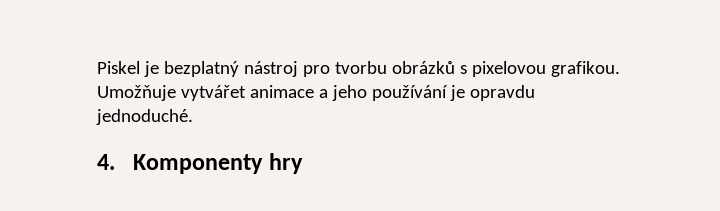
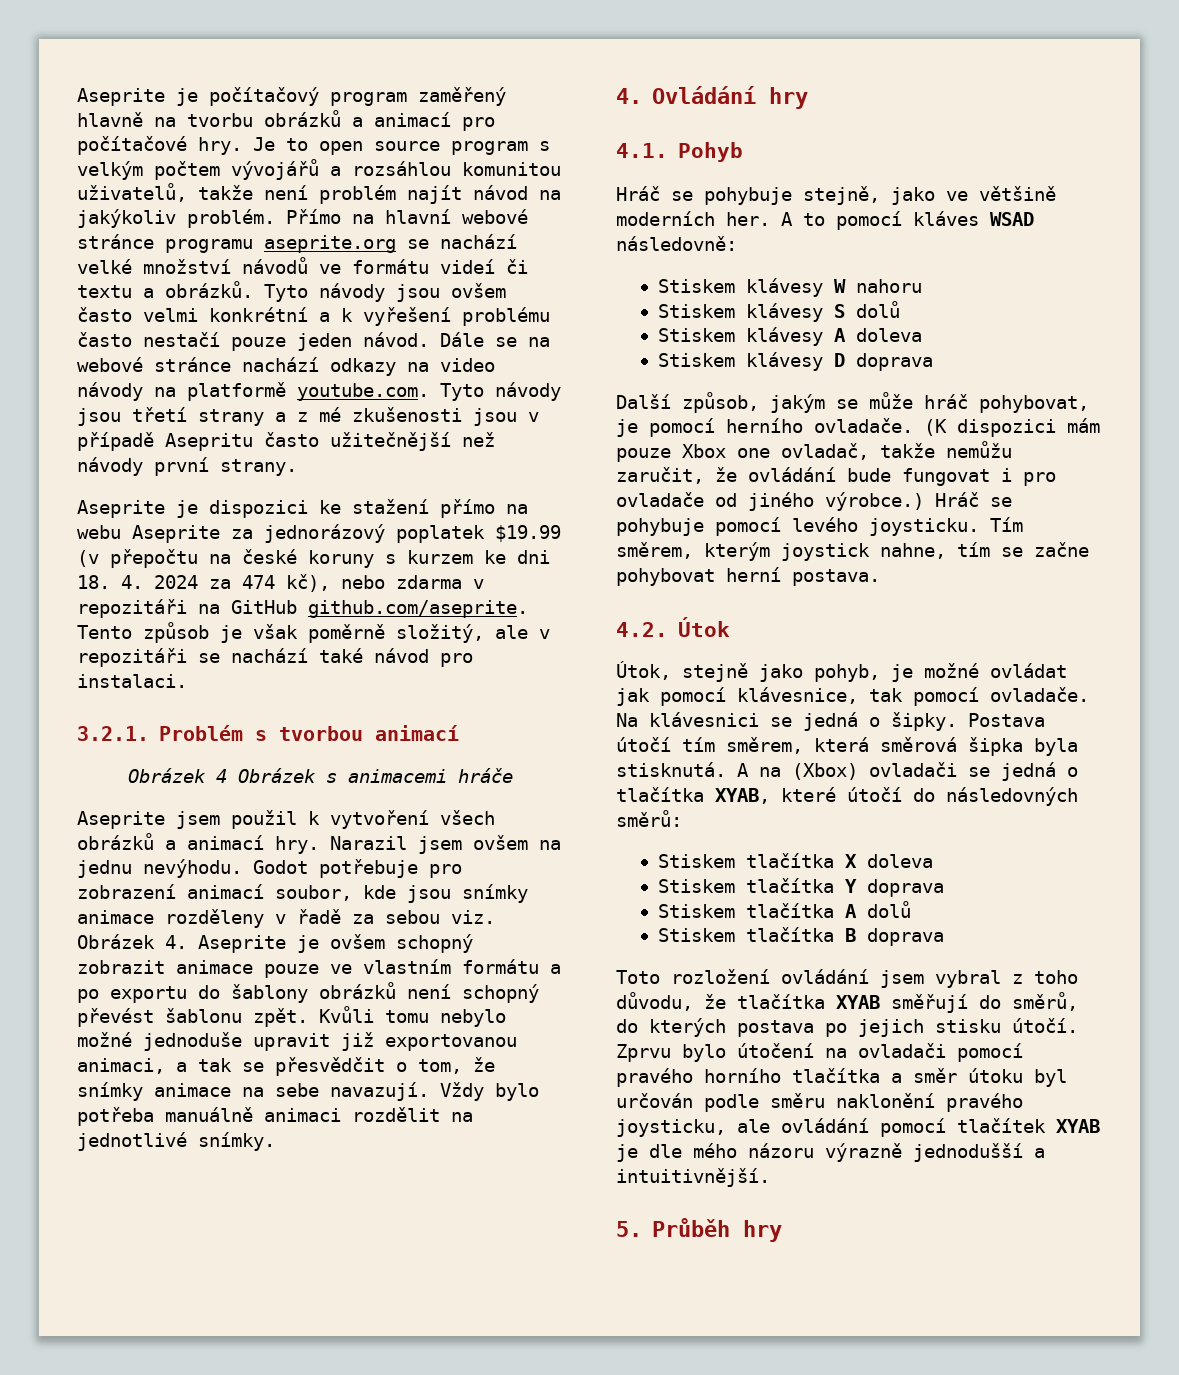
[97,61,620,77] [97,85,535,101] [96,109,193,125] [97,154,264,174] Piskel je bezplatný nástroj pro tvorbu obrázků s pixelovou grafikou. Umožňuje vytvářet animace a jeho používání je opravdu jednoduché. // 4. Komponenty -> [77,87,506,106] [77,110,495,131] [77,136,550,155] [77,159,561,180] [77,183,561,204] [77,209,528,228] [77,234,517,253] [77,257,528,274] [77,281,506,302] [77,307,550,326] [77,332,550,351] [77,357,495,376] [77,382,561,401] [77,407,539,426] [77,432,495,451] [77,457,297,476] [77,499,528,518] [77,524,561,543] [77,549,550,568] [77,574,484,592] [77,599,528,618] [77,622,550,643] [77,648,473,667] [77,674,187,688] [77,725,459,741] [127,768,513,783] [77,810,495,829] [77,833,561,854] [77,859,462,878] [77,884,528,903] [77,909,495,928] [77,934,473,953] [77,959,561,978] [77,982,539,1003] [77,1006,506,1027] [77,1032,517,1051] [77,1057,495,1076] [77,1082,539,1101] [77,1107,473,1126] [77,1132,275,1151] [616,86,808,109] [616,142,743,162] [616,186,1056,205] [616,211,1034,230] [616,236,737,251] [657,278,922,297] [657,301,900,322] [657,327,922,346] [657,352,933,371] [616,392,1089,413] [616,418,1100,437] [616,441,1012,462] [616,467,1056,486] [616,492,1012,511] [616,517,1023,536] [616,542,1089,561] [616,567,880,586] [616,617,730,637] [616,661,1067,682] [616,687,1089,706] [616,712,1045,731] [616,737,1078,756] [616,762,1078,781] [616,787,1078,806] [616,810,682,827] [657,853,933,868] [657,878,944,897] [657,901,911,918] [657,927,944,946] [616,969,1078,988] [616,992,1078,1013] [616,1018,1078,1037] [616,1043,1023,1062] [616,1068,1067,1087] [616,1093,1023,1112] [616,1118,1100,1137] [616,1143,1045,1162] [616,1168,770,1187] [616,1218,730,1237] Aseprite je počítačový program zaměřený hlavně na tvorbu obrázků a animací pro počítačové hry. Je to open source program s velkým počtem vývojářů a rozsáhlou komunitou uživatelů, takže není problém najít návod na jakýkoliv problém. Přímo na hlavní webové stránce programu aseprite.org se nachází velké množství návodů ve formátu videí či textu a obrázků. Tyto návody jsou ovšem často velmi konkrétní a k vyřešení problému často nestačí pouze jeden návod. Dále se na webové stránce nachází odkazy na video návody na platformě youtube.com. Tyto návody jsou třetí strany a z mé zkušenosti jsou v případě Asepritu často užitečnější než návody první strany. // Aseprite je dispozici ke stažení přímo na webu Aseprite za jednorázový poplatek $19.99 (v přepočtu na české koruny s kurzem ke dni 18. 4. 2024 za 474 kč), nebo zdarma v repozitáři na GitHub github.com/aseprite. Tento způsob je však poměrně složitý, ale v repozitáři se nachází také návod pro instalaci. // 3.2.1. Problém s tvorbou animací // Obrázek 4 Obrázek s animacemi hráče // Aseprite jsem použil k vytvoření všech obrázků a animací hry. Narazil jsem ovšem na jednu nevýhodu. Godot potřebuje pro zobrazení animací soubor, kde jsou snímky animace rozděleny v řadě za sebou viz. Obrázek 4. Aseprite je ovšem schopný zobrazit animace pouze ve vlastním formátu a po exportu do šablony obrázků není schopný převést šablonu zpět. Kvůli tomu nebylo možné jednoduše upravit již exportovanou animaci, a tak se přesvědčit o tom, že snímky animace na sebe navazují. Vždy bylo potřeba manuálně animaci rozdělit na jednotlivé snímky. // 4. Ovládání hry // 4.1. Pohyb // Hráč se pohybuje stejně, jako ve většině moderních her. A to pomocí kláves WSAD následovně: // Stiskem klávesy W nahoru // Stiskem klávesy S dolů // Stiskem klávesy A doleva // Stiskem klávesy D doprava // Další způsob, jakým se může hráč pohybovat, je pomocí herního ovladače. (K dispozici mám pouze Xbox one ovladač, takže nemůžu zaručit, že ovládání bude fungovat i pro ovladače od jiného výrobce.) Hráč se pohybuje pomocí levého joysticku. Tím směrem, kterým joystick nahne, tím se začne pohybovat herní postava. // 4.2. Útok // Útok, stejně jako pohyb, je možné ovládat jak pomocí klávesnice, tak pomocí ovladače. Na klávesnici se jedná o šipky. Postava útočí tím směrem, která směrová šipka byla stisknutá. A na (Xbox) ovladači se jedná o tlačítka XYAB, které útočí do následovných směrů: // Stiskem tlačítka X doleva // Stiskem tlačítka Y doprava // Stiskem tlačítka A dolů // Stiskem tlačítka B doprava // Toto rozložení ovládání jsem vybral z toho důvodu, že tlačítka XYAB směřují do směrů, do kterých postava po jejich stisku útočí. Zprvu bylo útočení na ovladači pomocí pravého horního tlačítka a směr útoku byl určován podle směru naklonění pravého joysticku, ale ovládání pomocí tlačítek XYAB je dle mého názoru výrazně jednodušší a intuitivnější. // 5. Průběh

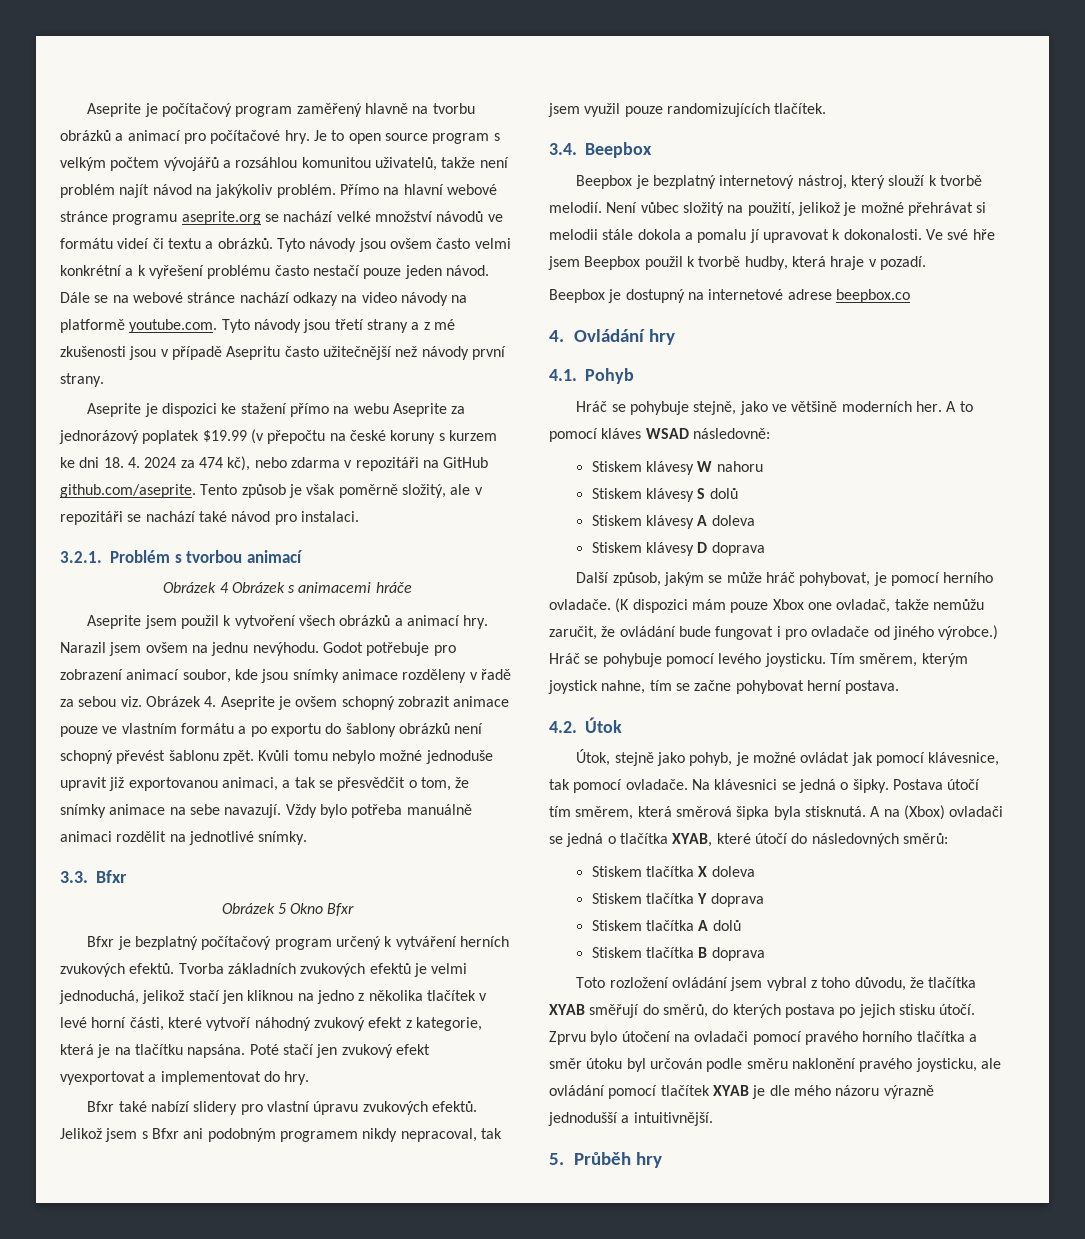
(275, 1141) none -> [60,870,127,883] [221,903,355,916] [87,936,510,950] [60,963,468,977] [59,990,488,1004] [60,1017,482,1031] [60,1044,430,1058] [60,1071,310,1085] [87,1101,478,1115] [60,1128,502,1142] [548,103,827,117] [549,142,652,158] [576,175,983,189] [549,202,987,216] [549,229,995,243] [548,256,926,270] [549,289,910,303] // 3.3. Bfxr // Obrázek 5 Okno Bfxr // Bfxr je bezplatný počítačový program určený k vytváření herních zvukových efektů. Tvorba základních zvukových efektů je velmi jednoduchá, jelikož stačí jen kliknou na jedno z několika tlačítek v levé horní části, které vytvoří náhodný zvukový efekt z kategorie, která je na tlačítku napsána. Poté stačí jen zvukový efekt vyexportovat a implementovat do hry. // Bfxr také nabízí slidery pro vlastní úpravu zvukových efektů. Jelikož jsem s Bfxr ani podobným programem nikdy nepracoval, tak jsem využil pouze randomizujících tlačítek. // 3.4. Beepbox // Beepbox je bezplatný internetový nástroj, který slouží k tvorbě melodií. Není vůbec složitý na použití, jelikož je možné přehrávat si melodii stále dokola a pomalu jí upravovat k dokonalosti. Ve své hře jsem Beepbox použil k tvorbě hudby, která hraje v pozadí. // Beepbox je dostupný na internetové adrese beepbox.co

